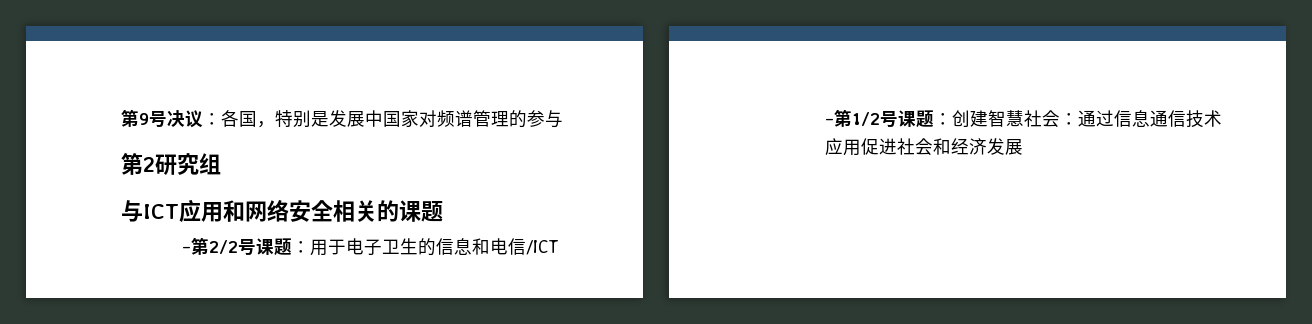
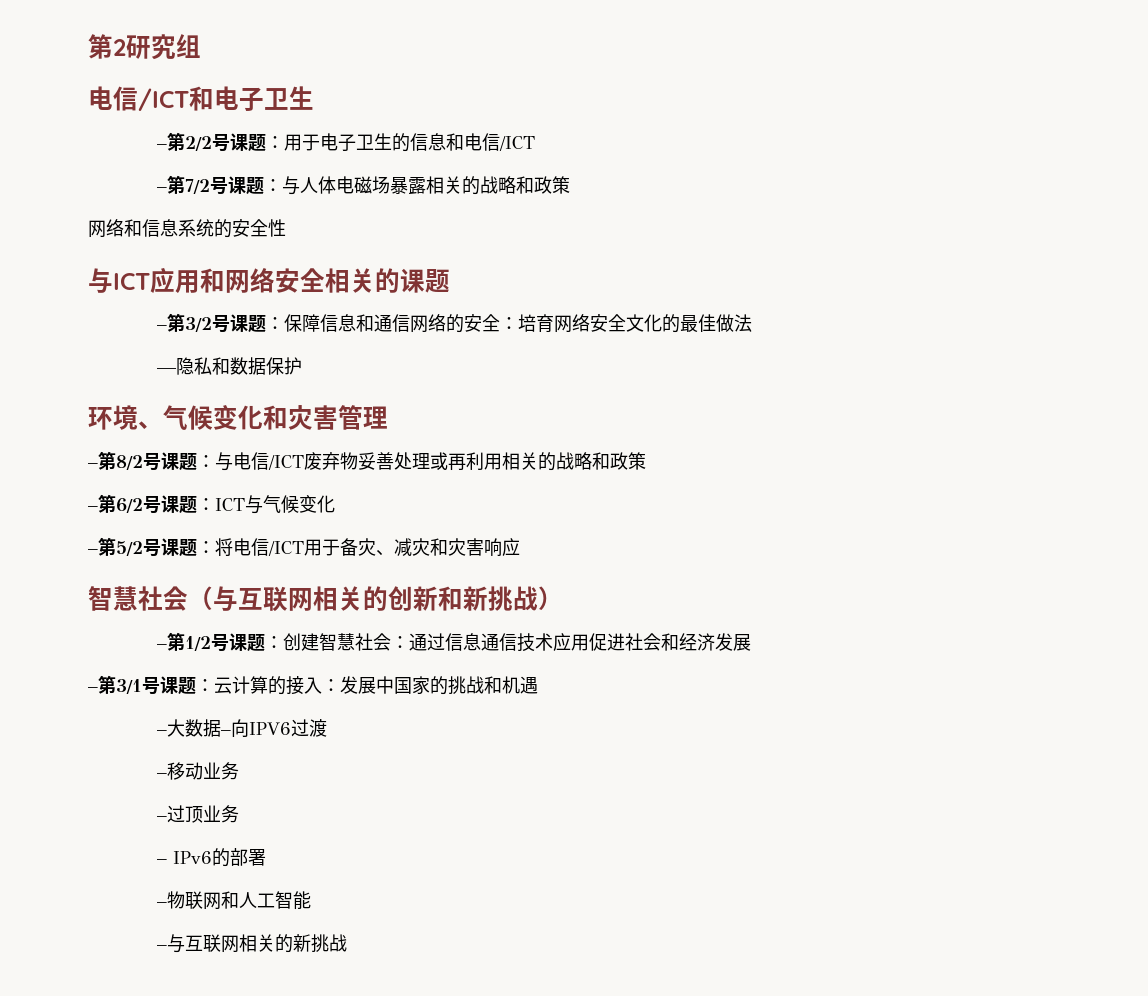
[121,109,563,128] [121,153,221,175] [121,199,443,223] 第9号决议：各国，特别是发展中国家对频谱管理的参与 // 第2研究组 // 与ICT应用和网络安全相关的课题 -> [88,34,201,60] [88,86,314,111] 第2研究组 // 电信/ICT和电子卫生
(559, 247) none -> [157,175,571,195] [88,219,286,238] [88,267,450,293] [157,313,753,333] [157,357,303,375] [88,405,388,430] [88,451,646,471] [88,494,335,514] [88,537,520,557] [88,586,563,612] // –第7/2号课题：与人体电磁场暴露相关的战略和政策 // 网络和信息系统的安全性 // 与ICT应用和网络安全相关的课题 // –第3/2号课题：保障信息和通信网络的安全：培育网络安全文化的最佳做法 // —隐私和数据保护 // 环境、气候变化和灾害管理 // –第8/2号课题：与电信/ICT废弃物妥善处理或再利用相关的战略和政策 // –第6/2号课题：ICT与气候变化 // –第5/2号课题：将电信/ICT用于备灾、减灾和灾害响应 // 智慧社会（与互联网相关的创新和新挑战）
(1023, 147) none -> [88,675,538,695] [157,719,328,737] [157,762,240,780] [157,805,240,823] [157,848,267,867] [157,891,312,910] [157,934,348,953] // –第3/1号课题：云计算的接入：发展中国家的挑战和机遇 // –大数据–向IPV6过渡 // –移动业务 // –过顶业务 // – IPv6的部署 // –物联网和人工智能 // –与互联网相关的新挑战

